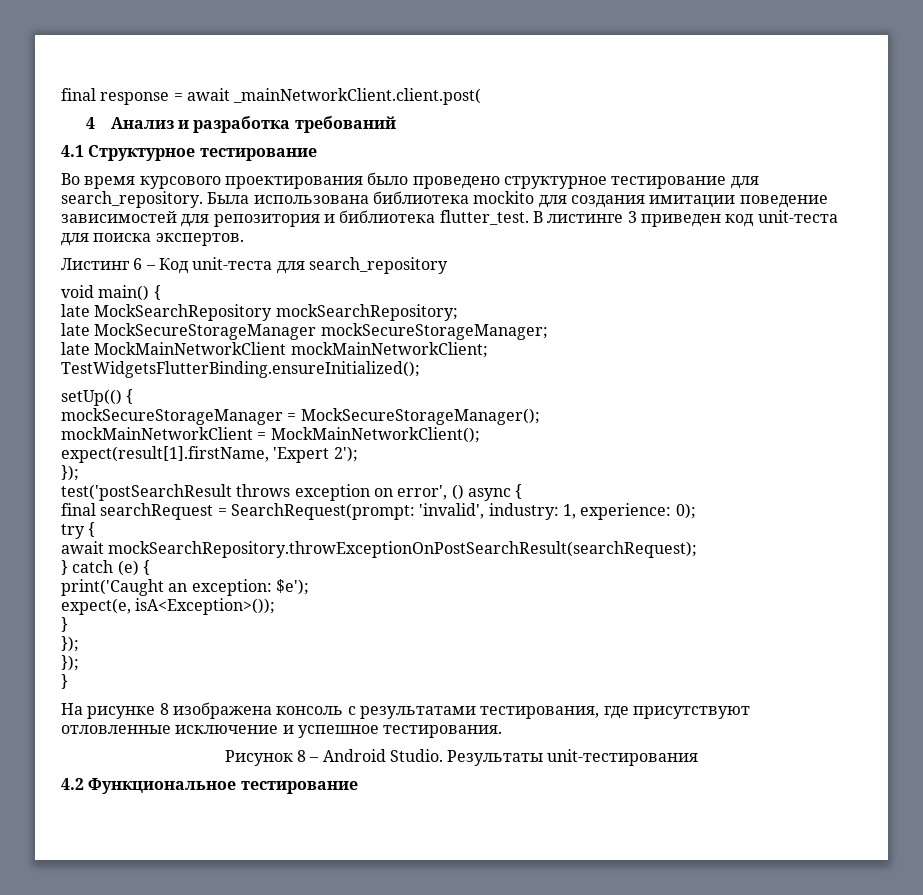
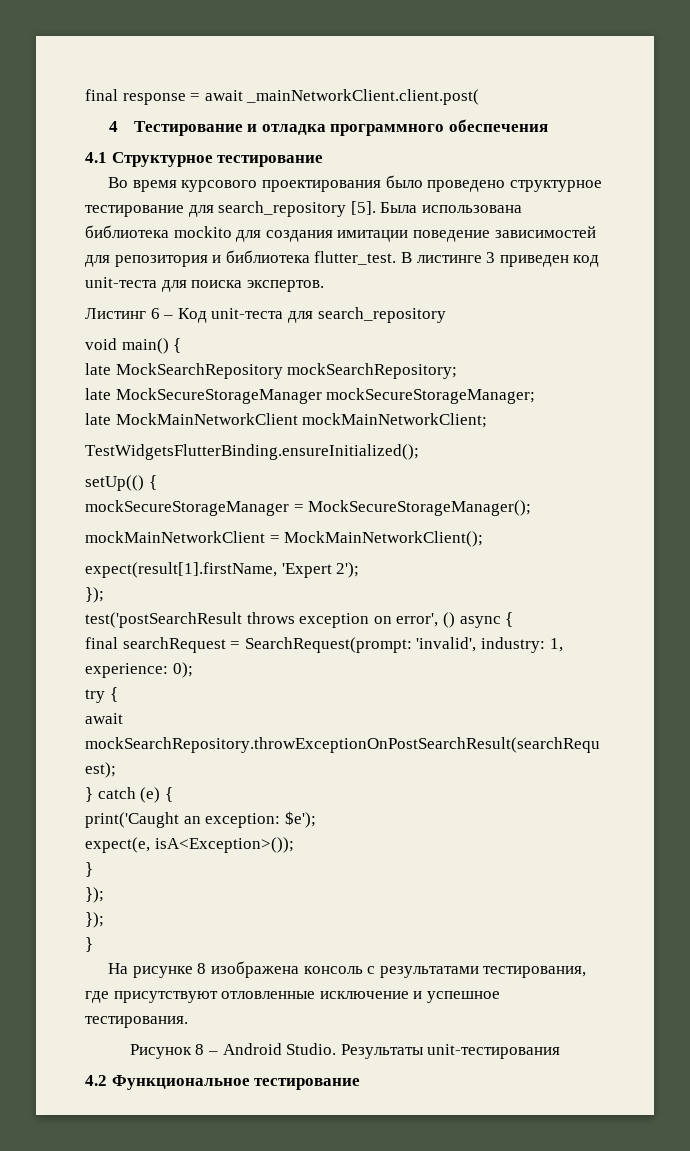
[110,116,396,133] Анализ и разработка требований -> [133,119,548,136] Тестирование и отладка программного обеспечения
[61,191,203,208] search_repository. -> [218,201,376,217] search_repository [5].

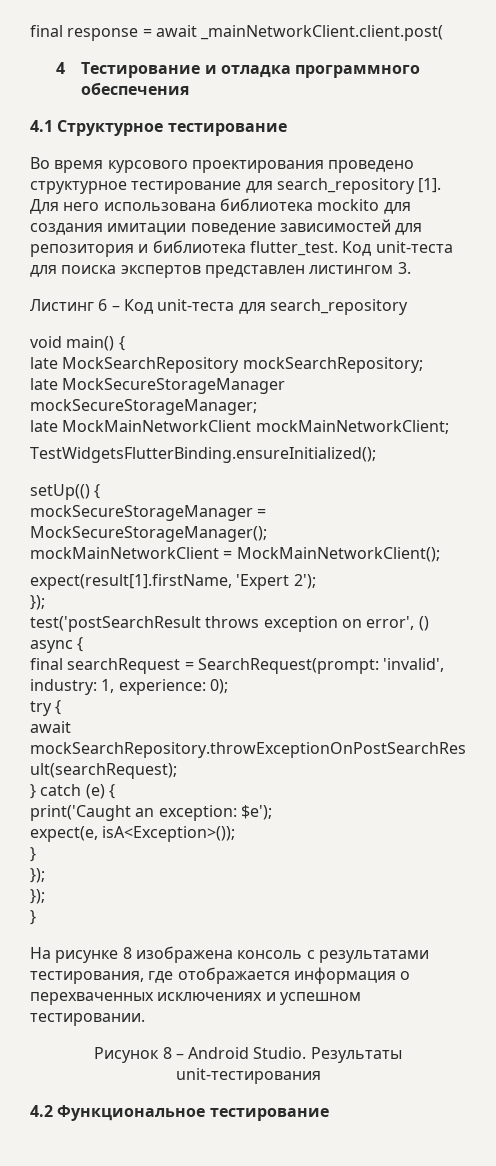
[385,175,423,188] было -> (324, 166) none
[350,201,418,215] [5]. Была -> [418,178,442,193] [30,199,100,214] [1]. Для него
[400,252,600,267] [85,277,324,292] В листинге 3 приведен код unit-теста для поиска экспертов. -> [342,241,453,256] [30,262,411,278] Код unit-теста для поиска экспертов представлен листингом 3.
[113,991,500,1003] [85,1016,188,1028] присутствуют отловленные исключение и успешное тестирования. -> [177,967,411,984] [30,992,361,1005] [30,1013,145,1026] отображается информация о перехваченных исключениях и успешном тестировании.

